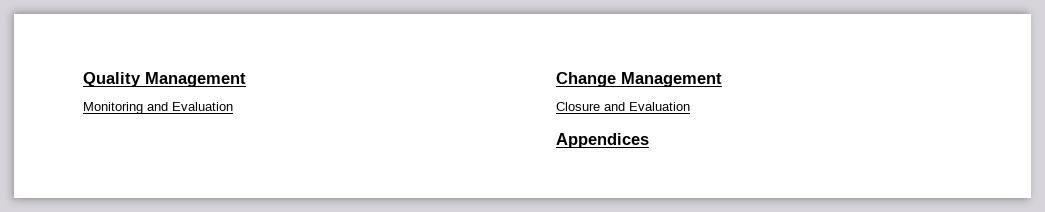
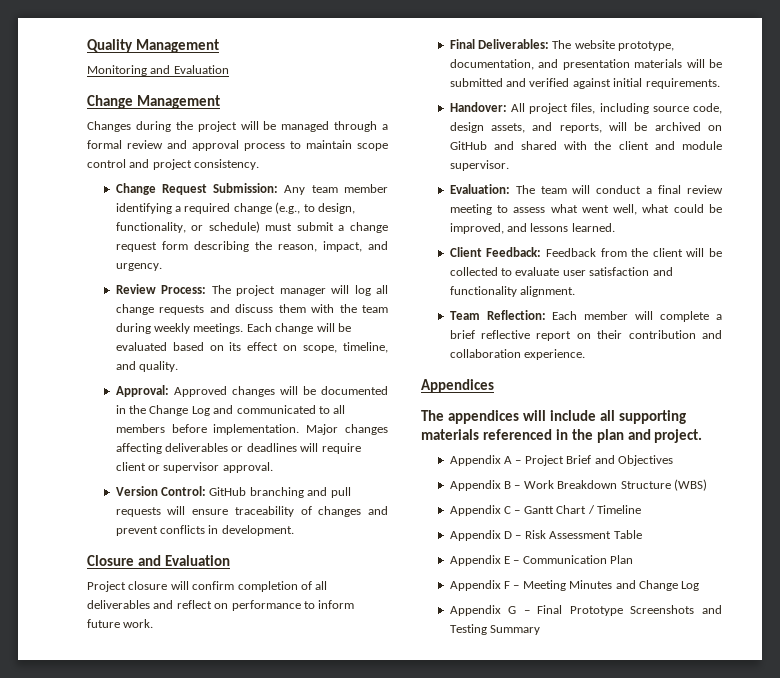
[556,102,690,111] [556,133,649,148] Closure and Evaluation // Appendices -> [87,121,388,132] [87,140,388,151] [87,159,260,170] [115,183,388,195] [115,202,355,214] [115,221,388,233] [115,241,388,252] [115,263,162,271] [115,284,388,296] [115,304,388,315] [115,323,351,334] [115,342,388,353] [115,361,179,372] [115,385,389,397] [115,405,346,416] [115,424,388,435] [115,443,361,454] [115,462,273,473] [115,486,351,498] [115,506,388,517] [115,525,294,536] [87,555,230,566] [87,581,328,592] [87,600,355,611] [87,619,154,628] [449,39,675,51] [449,59,722,70] [449,78,720,89] [449,102,722,114] [449,122,722,133] [449,141,722,150] [449,160,509,171] [449,184,723,194] [449,204,722,215] [449,223,615,234] [449,247,722,257] [449,267,673,276] [449,286,576,297] [449,310,722,322] [449,330,722,341] [449,349,586,360] [421,379,494,393] [421,410,686,424] [421,429,703,443] [449,455,673,466] [449,479,707,491] [449,505,641,516] [449,530,642,541] [449,555,634,566] [449,580,700,591] [449,605,722,616] [449,624,541,635] Changes during the project will be managed through a formal review and approval process to maintain scope control and project consistency. // Change Request Submission: Any team member identifying a required change (e.g., to design, functionality, or schedule) must submit a change request form describing the reason, impact, and urgency. // Review Process: The project manager will log all change requests and discuss them with the team during weekly meetings. Each change will be evaluated based on its effect on scope, timeline, and quality. // Approval: Approved changes will be documented in the Change Log and communicated to all members before implementation. Major changes affecting deliverables or deadlines will require client or supervisor approval. // Version Control: GitHub branching and pull requests will ensure traceability of changes and prevent conflicts in development. // Closure and Evaluation // Project closure will confirm completion of all deliverables and reflect on performance to inform future work. // Final Deliverables: The website prototype, documentation, and presentation materials will be submitted and verified against initial requirements. // Handover: All project files, including source code, design assets, and reports, will be archived on GitHub and shared with the client and module supervisor. // Evaluation: The team will conduct a final review meeting to assess what went well, what could be improved, and lessons learned. // Client Feedback: Feedback from the client will be collected to evaluate user satisfaction and functionality alignment. // Team Reflection: Each member will complete a brief reflective report on their contribution and collaboration experience. // Appendices // The appendices will include all supporting materials referenced in the plan and project. // Appendix A – Project Brief and Objectives // Appendix B – Work Breakdown Structure (WBS) // Appendix C – Gantt Chart / Timeline // Appendix D – Risk Assessment Table // Appendix E – Communication Plan // Appendix F – Meeting Minutes and Change Log // Appendix G – Final Prototype Screenshots and Testing Summary

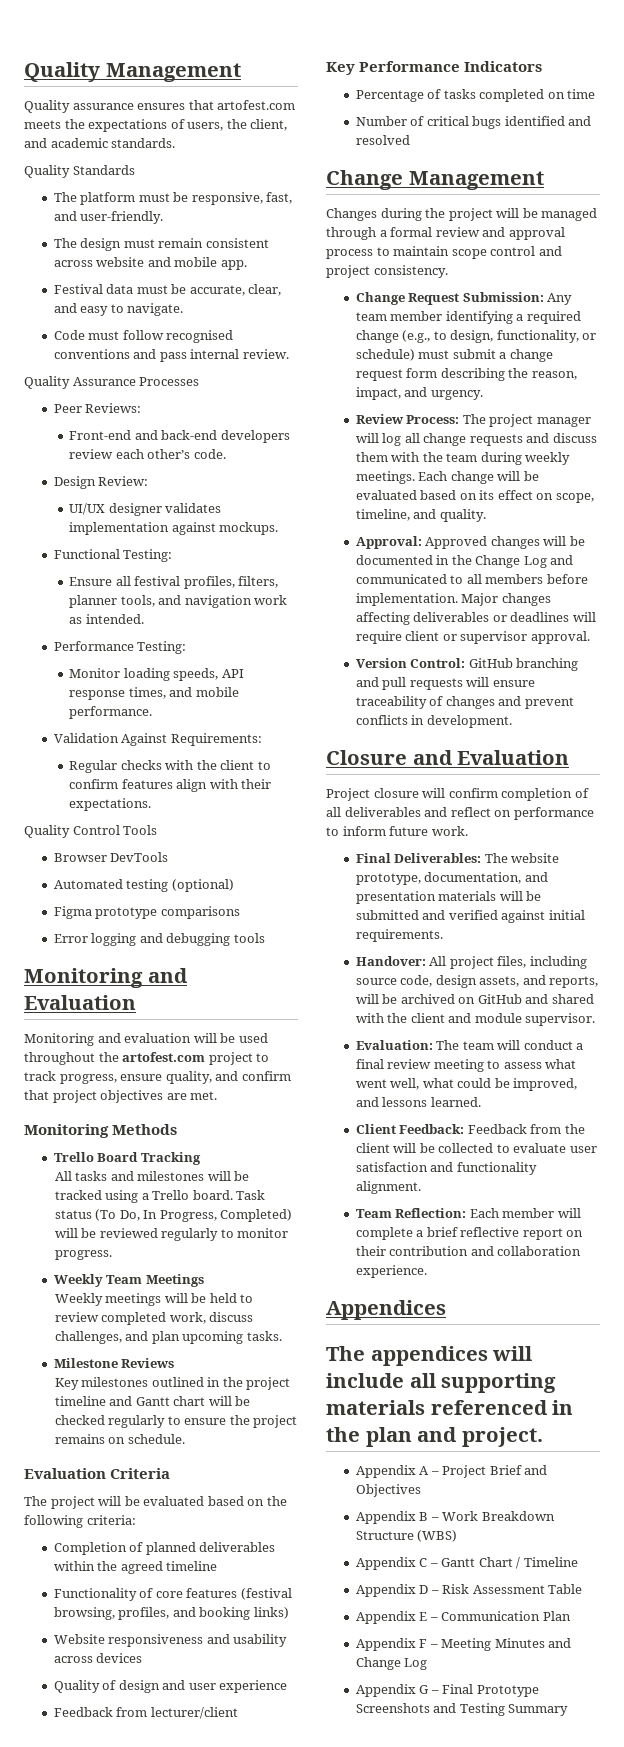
[87,65,229,76] Monitoring and Evaluation -> [24,100,296,113] [24,119,288,132] [24,138,176,148] [24,165,135,178] [53,192,293,205] [53,211,164,224] [53,238,269,251] [53,257,247,270] [53,284,282,296] [53,303,184,316] [53,330,234,343] [53,349,289,362] [24,376,200,389] [53,403,142,413] [69,430,290,443] [69,449,226,459] [53,476,149,489] [69,503,222,516] [69,522,279,535] [53,549,173,562] [69,576,279,589] [69,595,288,608] [69,614,144,624] [53,641,187,654] [69,668,244,681] [69,687,239,700] [69,706,153,719] [53,733,262,746] [69,760,271,773] [69,779,272,792] [69,798,152,811] [24,825,158,838] [53,852,169,862] [53,879,234,892] [53,906,240,919] [53,933,265,946] [24,968,188,988] [24,995,136,1010] [24,1033,268,1046] [24,1052,270,1065] [24,1071,291,1084] [24,1090,218,1103] [24,1124,178,1138] [53,1152,201,1165] [54,1171,250,1181] [54,1190,266,1203] [54,1209,293,1222] [54,1228,289,1241] [54,1250,112,1260] [53,1274,204,1287] [54,1293,254,1306] [54,1312,254,1325] [54,1331,282,1344] [53,1358,175,1368] [54,1377,291,1390] [54,1396,251,1406] [54,1415,298,1428] [54,1434,185,1444] [24,1468,171,1479] [24,1496,287,1509] [24,1515,136,1528] [53,1542,276,1555] [53,1561,218,1574] [53,1588,292,1601] [53,1607,289,1620] [53,1634,288,1647] [53,1653,143,1663] [53,1680,288,1693] [53,1707,238,1719] [326,61,543,75] [355,89,596,102] [355,116,592,129] [355,135,410,145] Quality assurance ensures that artofest.com meets the expectations of users, the client, and academic standards. // Quality Standards // The platform must be responsive, fast, and user-friendly. // The design must remain consistent across website and mobile app. // Festival data must be accurate, clear, and easy to navigate. // Code must follow recognised conventions and pass internal review. // Quality Assurance Processes // Peer Reviews: // Front-end and back-end developers review each other’s code. // Design Review: // UI/UX designer validates implementation against mockups. // Functional Testing: // Ensure all festival profiles, filters, planner tools, and navigation work as intended. // Performance Testing: // Monitor loading speeds, API response times, and mobile performance. // Validation Against Requirements: // Regular checks with the client to confirm features align with their expectations. // Quality Control Tools // Browser DevTools // Automated testing (optional) // Figma prototype comparisons // Error logging and debugging tools // Monitoring and Evaluation // Monitoring and evaluation will be used throughout the artofest.com project to track progress, ensure quality, and confirm that project objectives are met. // Monitoring Methods // Trello Board Tracking // All tasks and milestones will be tracked using a Trello board. Task status (To Do, In Progress, Completed) will be reviewed regularly to monitor progress. // Weekly Team Meetings // Weekly meetings will be held to review completed work, discuss challenges, and plan upcoming tasks. // Milestone Reviews // Key milestones outlined in the project timeline and Gantt chart will be checked regularly to ensure the project remains on schedule. // Evaluation Criteria // The project will be evaluated based on the following criteria: // Completion of planned deliverables within the agreed timeline // Functionality of core features (festival browsing, profiles, and booking links) // Website responsiveness and usability across devices // Quality of design and user experience // Feedback from lecturer/client // Key Performance Indicators // Percentage of tasks completed on time // Number of critical bugs identified and resolved

